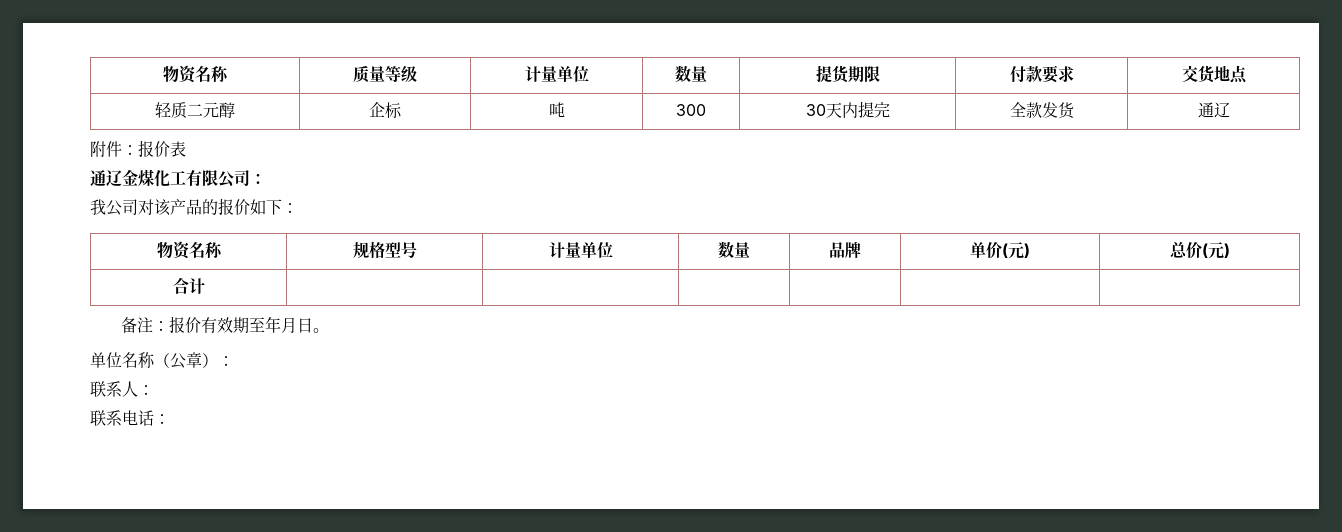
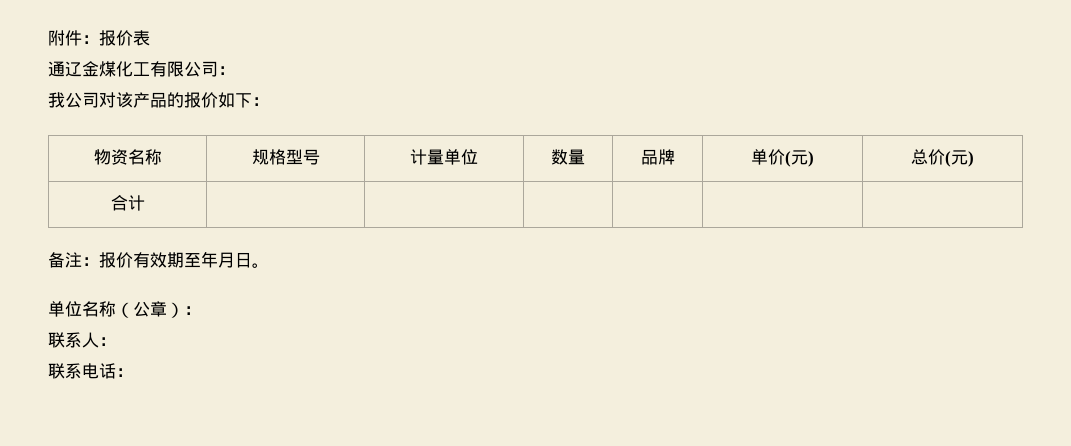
[163,65,229,83] [353,65,417,83] [524,66,589,82] [674,65,707,83] [815,65,880,83] [1009,65,1074,83] [1181,65,1247,83] [155,102,235,119] [369,102,402,119] [548,102,565,117] [675,104,706,116] [805,101,890,118] [1009,102,1075,119] [1197,102,1230,118] 物资名称 | 质量等级 | 计量单位 | 数量 | 提货期限 | 付款要求 | 交货地点 // 轻质二元醇 | 企标 | 吨 | 300 | 30天内提完 | 全款发货 | 通辽 // -> (48, 38) none

